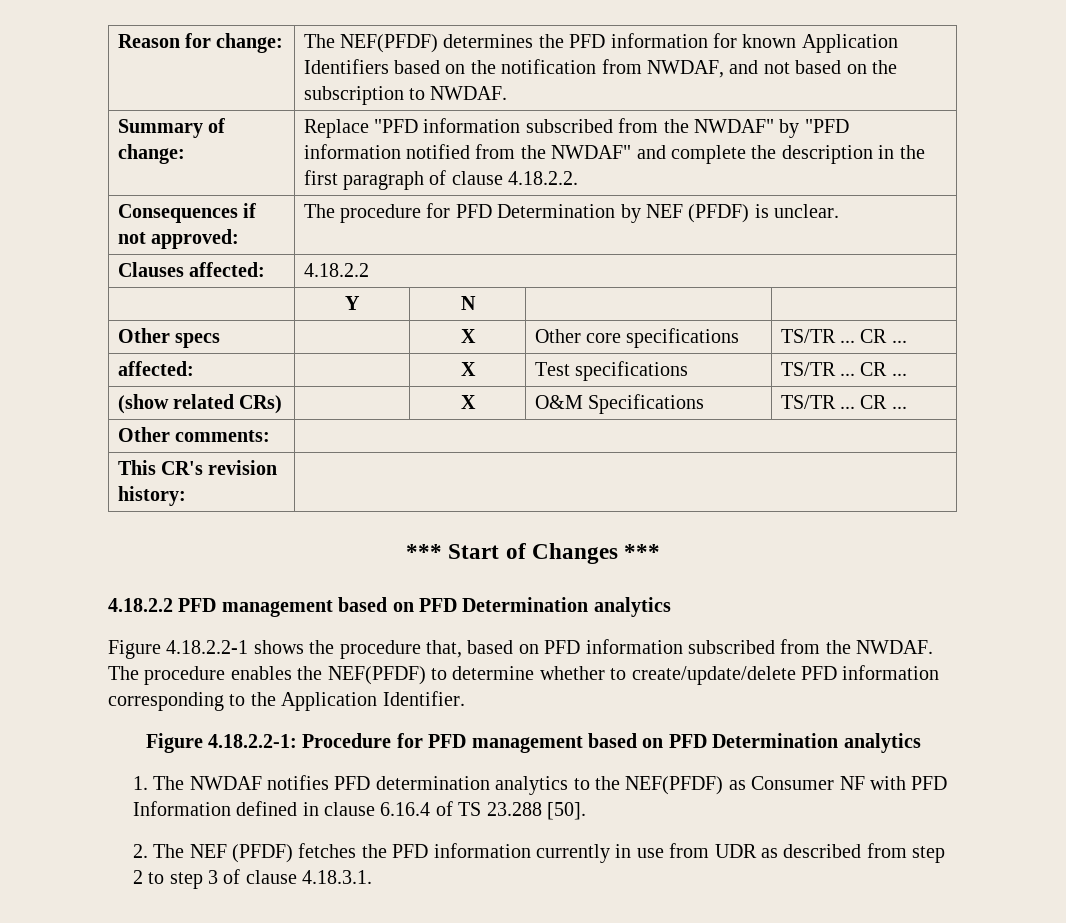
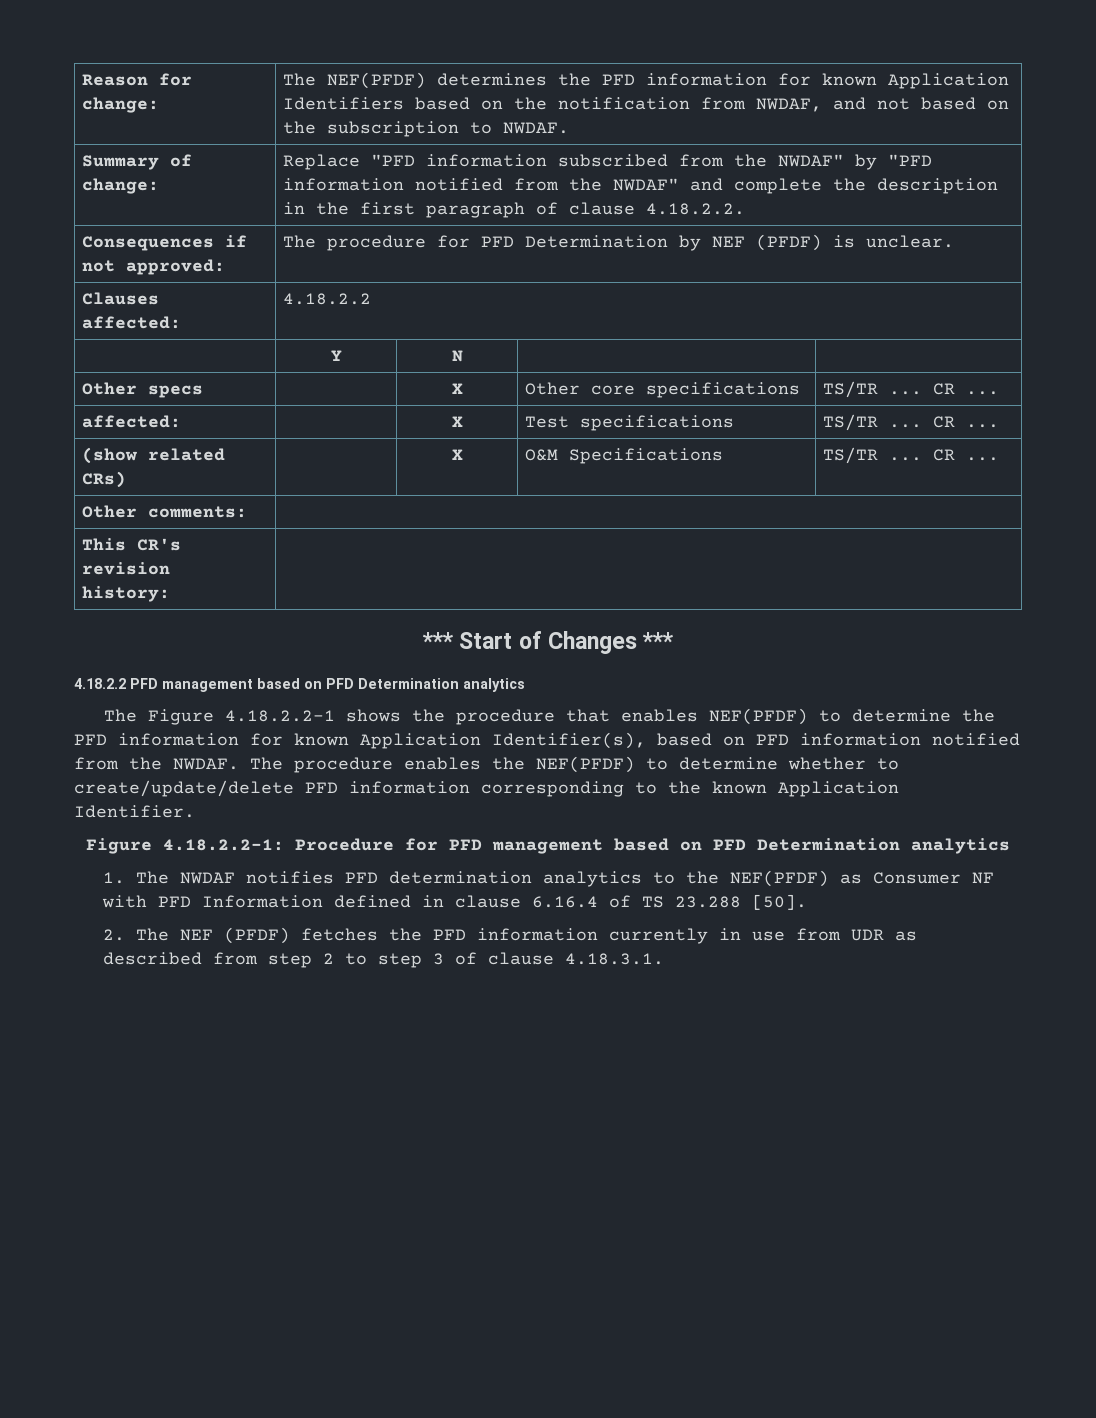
(671, 607) none -> [104,709,138,722] The
[426,640,462,658] that, -> [566,708,996,725] [74,732,646,749] that enables NEF(PFDF) to determine the PFD information for known Application Identifier(s),
[687,640,775,654] subscribed -> [932,733,1020,746] notified
(276, 699) none -> [712,781,767,794] known

